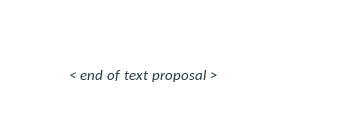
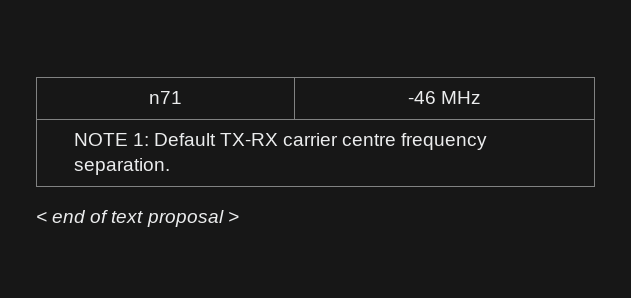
(69, 76) none -> [149,91,182,104] [407,91,482,104] [73,133,488,150] [73,158,170,175] n71 | -46 MHz // NOTE 1: Default TX-RX carrier centre frequency separation. //

